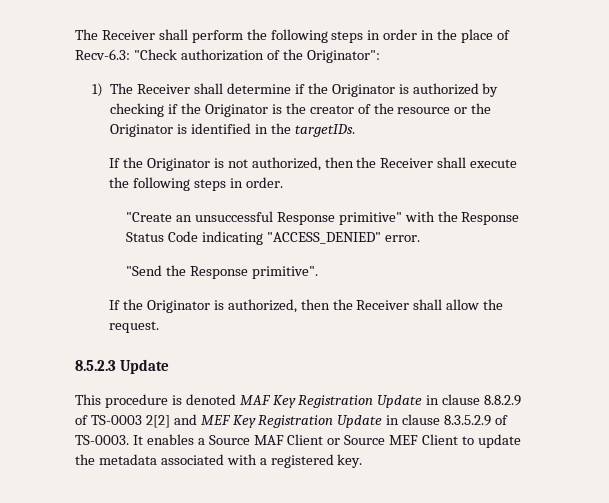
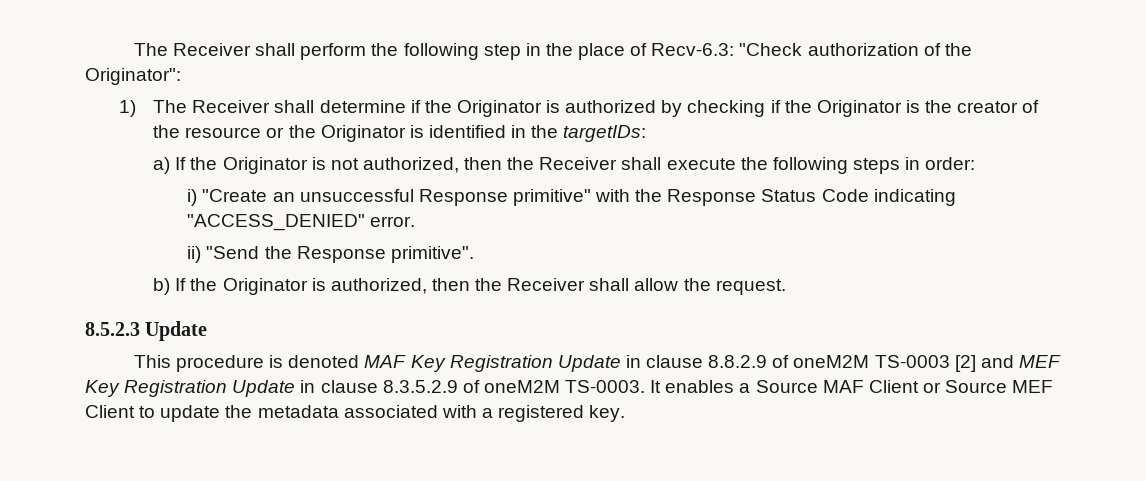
[331,29,418,43] steps in order -> [483,44,521,60] step
[294,124,355,137] targetIDs. // -> [563,125,647,142] [153,157,171,174] targetIDs: // a)
[245,177,283,188] order. // -> [925,157,976,170] [187,189,198,206] order: // i)
(420, 238) none -> [187,246,202,263] ii)
(318, 272) none -> [153,278,171,295] b)
[90,415,170,428] TS-0003 2[2] -> [793,355,976,372] oneM2M TS-0003 [2]
(509, 420) none -> [483,380,560,393] oneM2M

